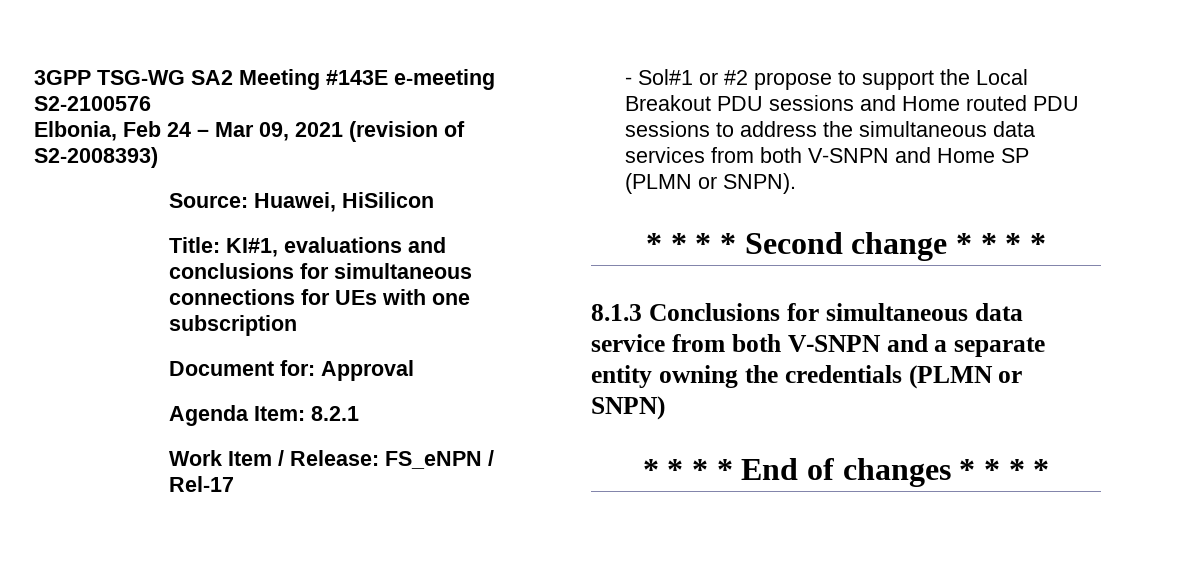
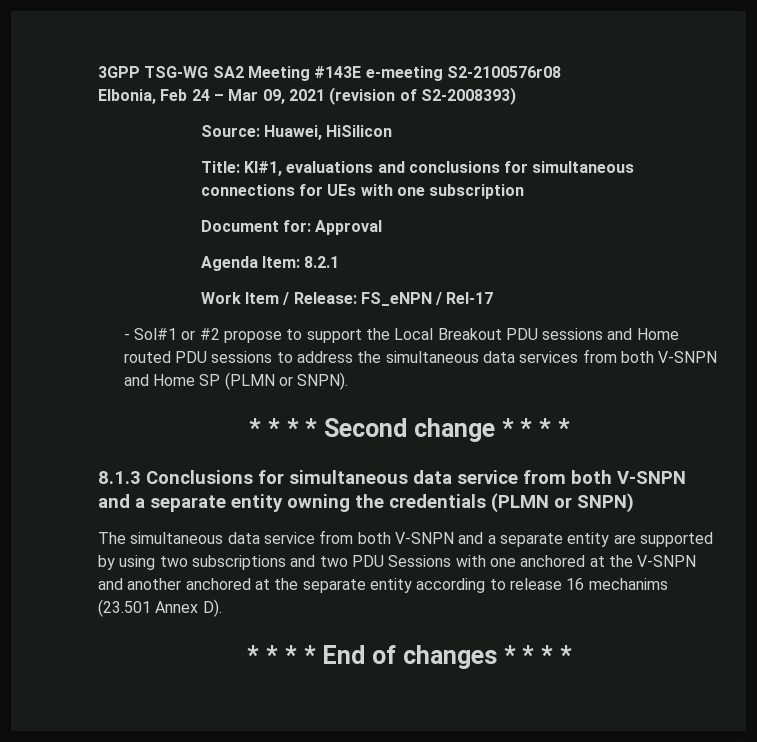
[34,96,151,111] S2-2100576 -> [446,66,561,78] S2-2100576r08
(665, 408) none -> [98,530,713,547] [98,555,697,570] [98,578,668,593] [98,599,222,617] // The simultaneous data service from both V-SNPN and a separate entity are supported by using two subscriptions and two PDU Sessions with one anchored at the V-SNPN and another anchored at the separate entity according to release 16 mechanims (23.501 Annex D).

